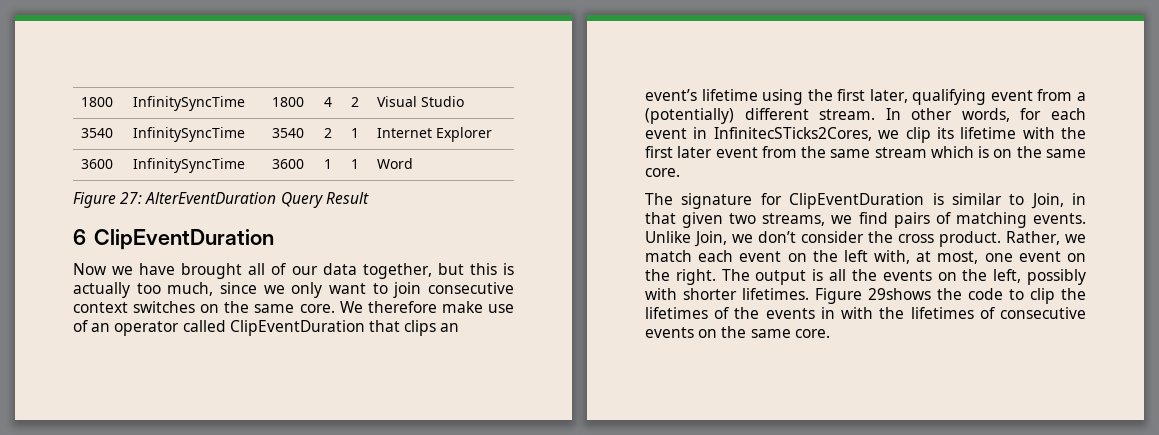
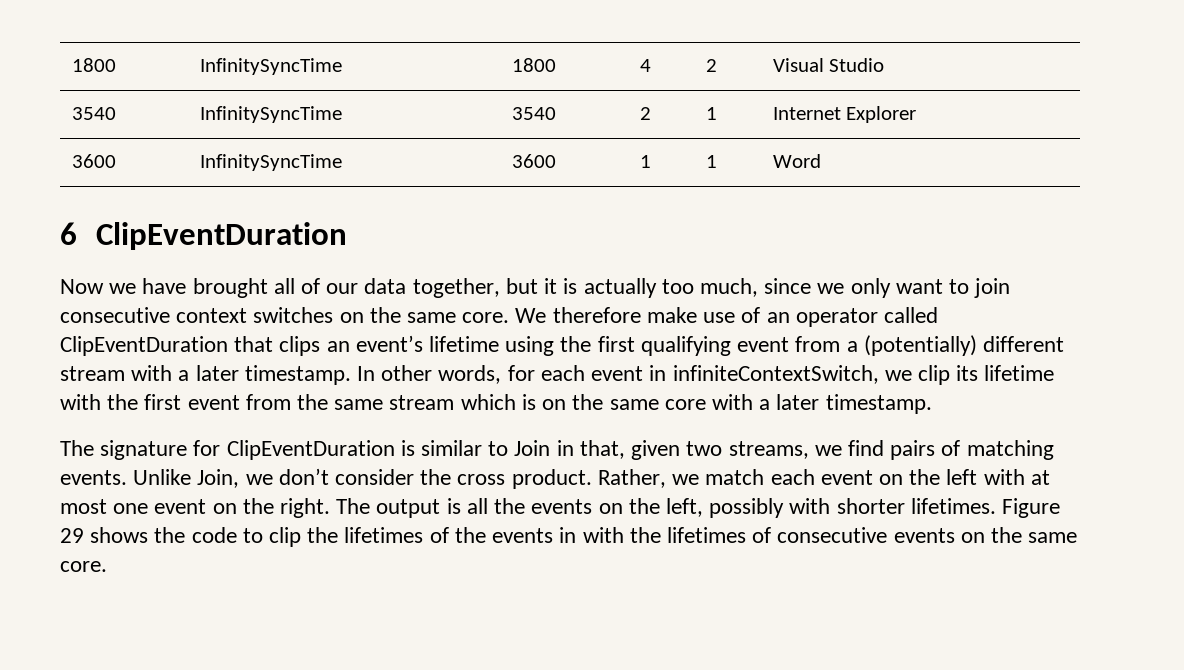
[73,192,369,208] // Figure 27: AlterEventDuration Query Result -> (821, 161) none
[469,263,497,275] this -> [544,278,558,294] it
[869,89,908,103] later, -> (635, 344) none
[819,109,876,120] stream. -> [60,365,351,385] stream with a later timestamp.
[713,127,872,141] InfinitecSTicks2Cores, -> [672,365,879,384] infiniteContextSwitch,
[677,146,713,158] later -> (182, 402) none
[645,168,680,177] core. -> [664,394,932,414] core with a later timestamp.
[1030,193,1086,209] [645,212,676,224] Join, in that -> [514,440,625,459] Join in that,
[874,250,979,264] with, at most, -> [983,469,1050,485] [60,499,107,514] with at most
[868,288,931,300] 29shows -> [60,527,149,543] 29 shows

